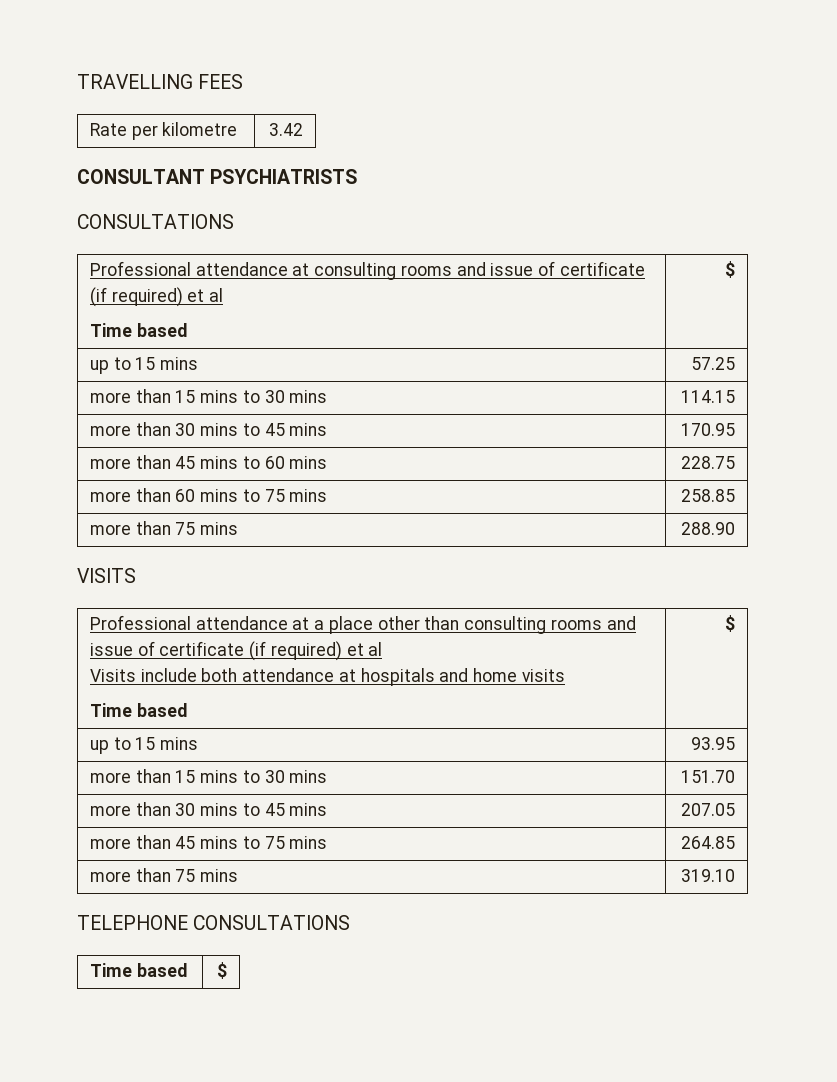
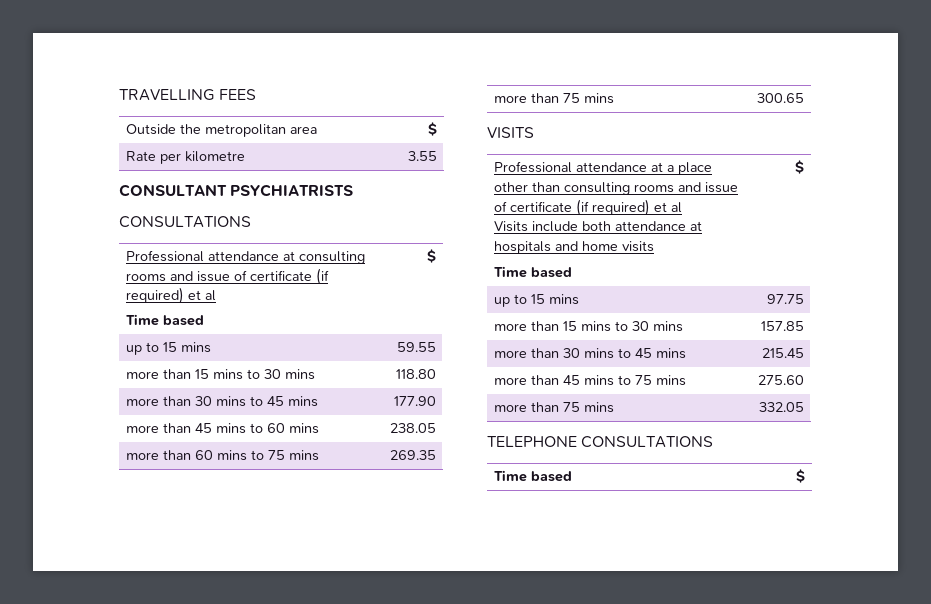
(244, 81) none -> [126,124,318,137] [427,122,437,136] // Outside the metropolitan area | $
[268,123,303,136] 3.42 -> [407,151,437,161] 3.55
[690,357,735,370] [90,389,328,403] [680,390,735,403] [90,422,328,436] [680,423,735,436] 57.25 // more than 15 mins to 30 mins | 114.15 // more than 30 mins to 45 mins | 170.95 -> [396,342,436,352] [126,369,316,380] [395,369,436,379] [126,396,319,407] [393,396,436,406] 59.55 // more than 15 mins to 30 mins | 118.80 // more than 30 mins to 45 mins | 177.90
[680,456,735,469] 228.75 -> [389,423,436,433] 238.05
[680,489,735,502] [90,521,239,535] [680,522,735,535] 258.85 // more than 75 mins | 288.90 -> [389,450,436,460] [494,93,615,104] [756,93,804,103] 269.35 // more than 75 mins | 300.65
[690,737,735,750] [90,769,328,783] [680,770,735,783] [90,802,328,816] [680,803,735,816] 93.95 // more than 15 mins to 30 mins | 151.70 // more than 30 mins to 45 mins | 207.05 -> [766,294,804,304] [494,321,684,332] [760,321,804,331] [494,348,687,359] [761,348,804,358] 97.75 // more than 15 mins to 30 mins | 157.85 // more than 30 mins to 45 mins | 215.45
[680,836,735,849] [90,868,239,882] [680,869,735,882] 264.85 // more than 75 mins | 319.10 -> [757,375,804,385] [494,402,615,413] [758,402,804,412] 275.60 // more than 75 mins | 332.05

